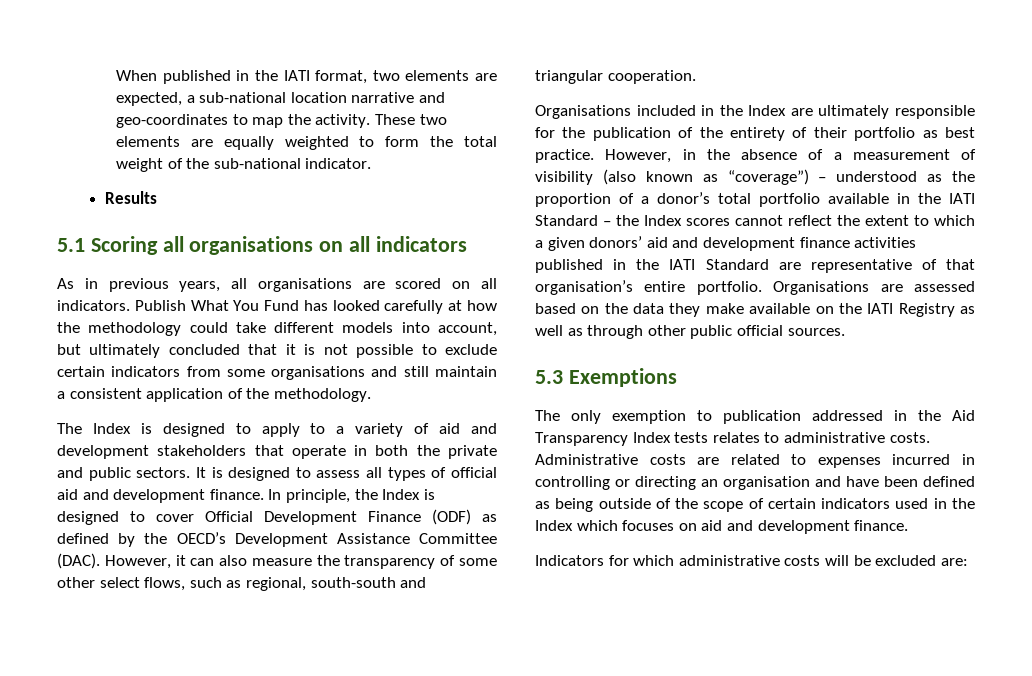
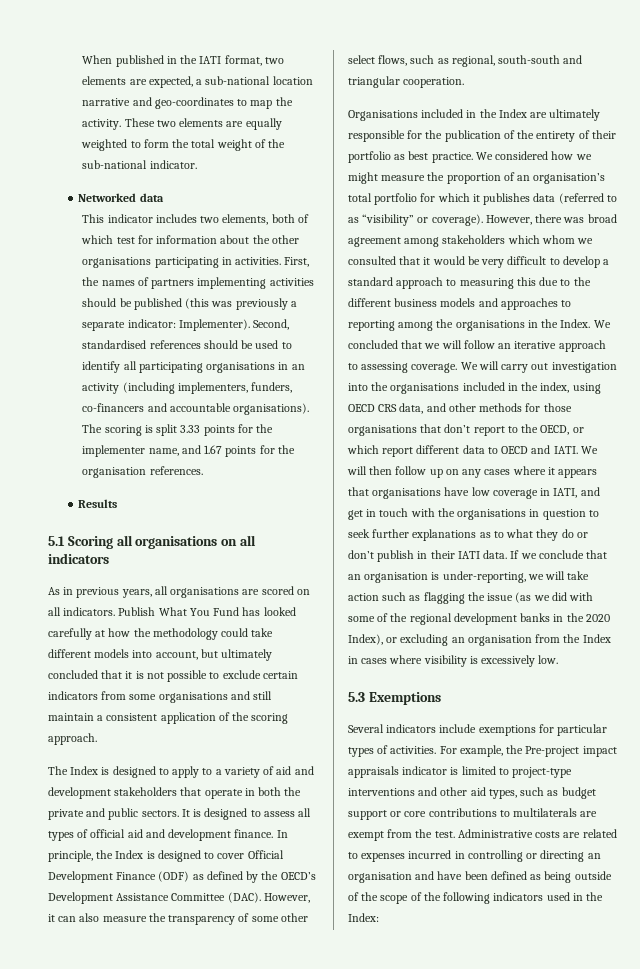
(372, 163) none -> [78,193,164,202] [82,214,309,225] [81,235,299,244] [82,257,310,268] [82,277,314,289] [82,298,297,310] [82,319,290,331] [82,340,292,349] [82,361,305,373] [82,382,293,394] [82,403,310,415] [82,424,274,436] [82,445,295,457] [82,466,203,478] // Networked data // This indicator includes two elements, both of which test for information about the other organisations participating in activities. First, the names of partners implementing activities should be published (this was previously a separate indicator: Implementer). Second, standardised references should be used to identify all participating organisations in an activity (including implementers, funders, co-financers and accountable organisations). The scoring is split 3.33 points for the implementer name, and 1.67 points for the organisation references.
[273,388,371,402] methodology. -> [251,713,289,724] [48,733,97,745] scoring approach.
[605,149,976,163] [535,169,975,185] [535,192,975,207] [535,215,975,226] [535,236,917,251] [535,259,975,273] [535,280,975,295] [535,303,975,317] [535,325,845,339] [535,368,677,387] [535,410,975,424] [535,432,930,446] However, in the absence of a measurement of visibility (also known as “coverage”) – understood as the proportion of a donor’s total portfolio available in the IATI Standard – the Index scores cannot reflect the extent to which a given donors’ aid and development finance activities published in the IATI Standard are representative of that organisation’s entire portfolio. Organisations are assessed based on the data they make available on the IATI Registry as well as through other public official sources. // 5.3 Exemptions // The only exemption to publication addressed in the Aid Transparency Index tests relates to administrative costs. -> [475,151,592,160] [348,172,606,184] [348,193,617,205] [348,214,617,226] [348,235,594,247] [348,256,610,268] [348,277,591,289] [348,298,572,310] [348,319,611,331] [348,340,606,352] [348,361,617,373] [348,382,601,394] [348,403,572,414] [348,424,584,436] [347,445,598,457] [347,466,598,478] [348,487,600,499] [348,508,599,520] [348,529,588,541] [348,550,608,562] [348,571,590,583] [348,592,594,604] [348,613,610,625] [348,634,611,646] [348,655,559,667] [348,692,441,705] [348,724,608,736] [348,745,617,757] [348,766,573,778] [348,787,596,799] [348,808,598,820] [348,829,455,841] We considered how we might measure the proportion of an organisation’s total portfolio for which it publishes data (referred to as “visibility” or coverage). However, there was broad agreement among stakeholders which whom we consulted that it would be very difficult to develop a standard approach to measuring this due to the different business models and approaches to reporting among the organisations in the Index. We concluded that we will follow an iterative approach to assessing coverage. We will carry out investigation into the organisations included in the index, using OECD CRS data, and other methods for those organisations that don’t report to the OECD, or which report different data to OECD and IATI. We will then follow up on any cases where it appears that organisations have low coverage in IATI, and get in touch with the organisations in question to seek further explanations as to what they do or don’t publish in their IATI data. If we conclude that an organisation is under-reporting, we will take action such as flagging the issue (as we did with some of the regional development banks in the 2020 Index), or excluding an organisation from the Index in cases where visibility is excessively low. // 5.3 Exemptions // Several indicators include exemptions for particular types of activities. For example, the Pre-project impact appraisals indicator is limited to project-type interventions and other aid types, such as budget support or core contributions to multilaterals are exempt from the test.
[767,498,816,509] certain -> [423,892,491,904] the following
[535,520,909,534] [535,555,968,566] Index which focuses on aid and development finance. // Indicators for which administrative costs will be excluded are: -> [348,913,379,922] Index:

